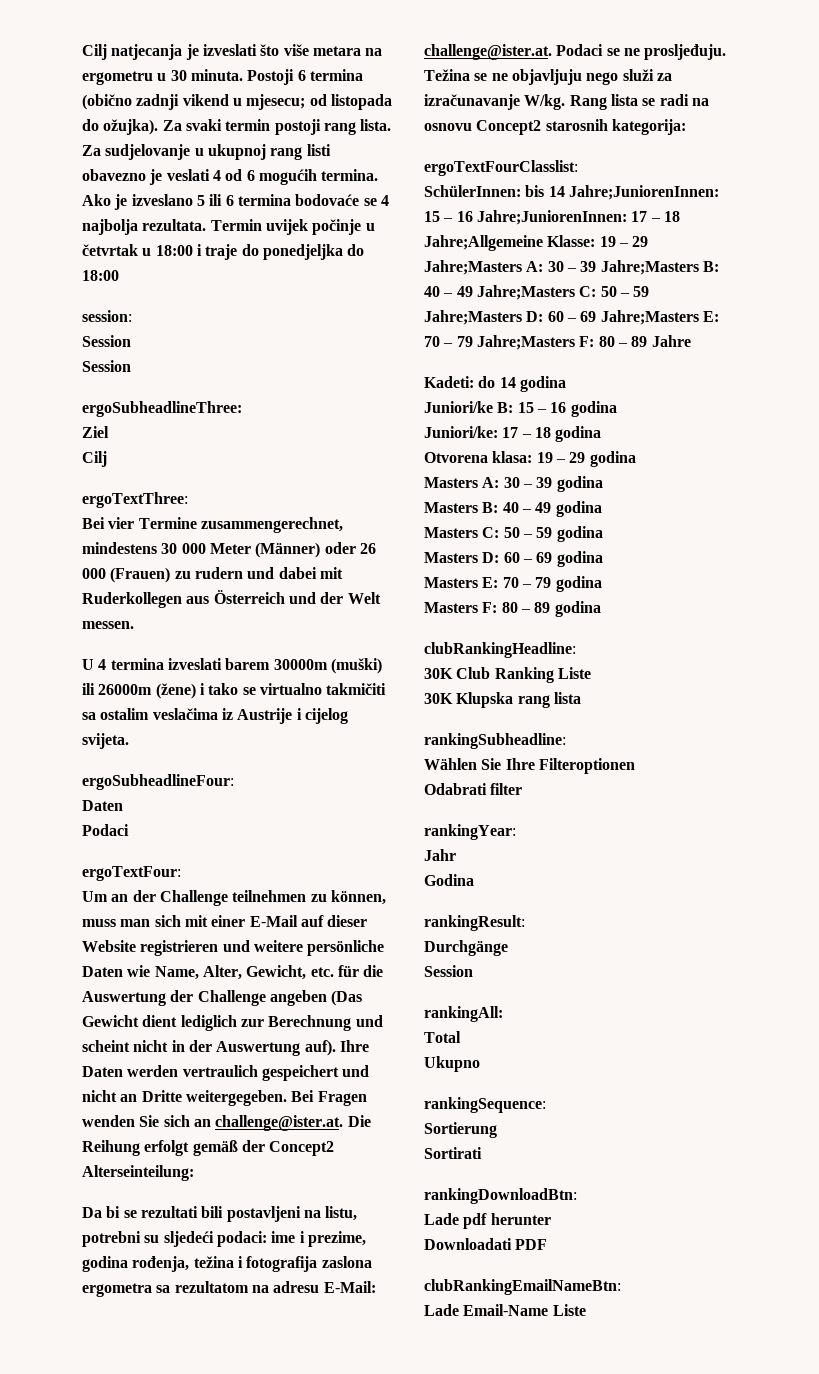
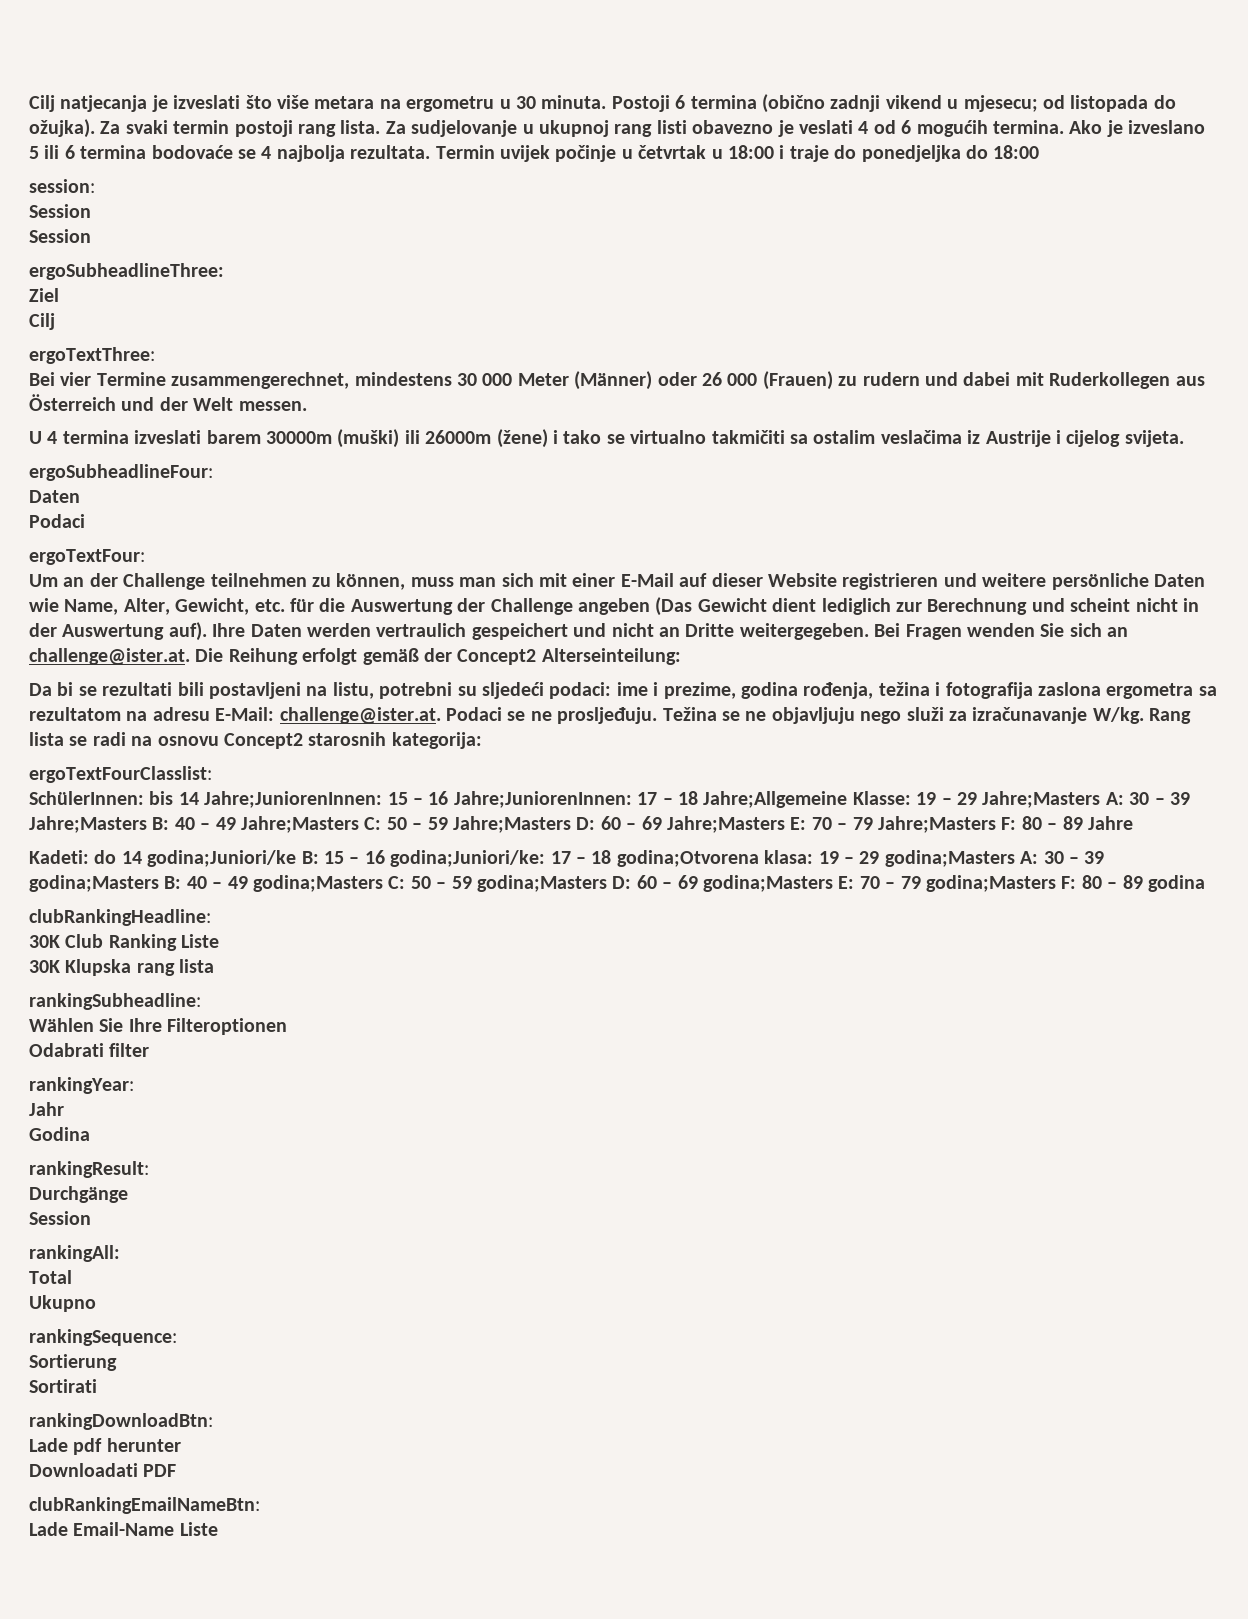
[519,376,566,392] [424,401,493,413] godina // Juniori/ke -> [147,850,297,867] godina;Juniori/ke
[570,401,617,417] [424,426,602,442] [424,452,488,463] godina // Juniori/ke: 17 – 18 godina // Otvorena -> [390,850,759,867] godina;Juniori/ke: 17 – 18 godina;Otvorena
[589,451,636,467] [424,476,603,492] [424,501,602,517] [424,526,603,542] [424,551,603,567] [424,576,602,592] [424,602,478,613] godina // Masters A: 30 – 39 godina // Masters B: 40 – 49 godina // Masters C: 50 – 59 godina // Masters D: 60 – 69 godina // Masters E: 70 – 79 godina // Masters -> [884,850,1105,867] [29,875,1056,892] godina;Masters A: 30 – 39 godina;Masters B: 40 – 49 godina;Masters C: 50 – 59 godina;Masters D: 60 – 69 godina;Masters E: 70 – 79 godina;Masters

